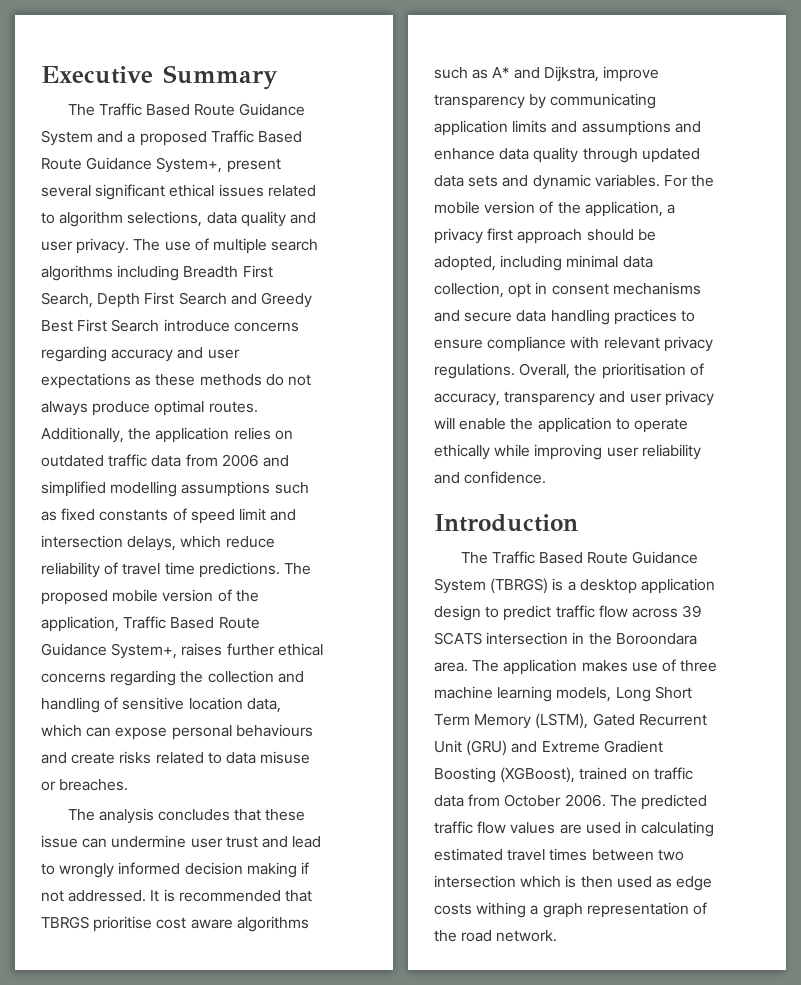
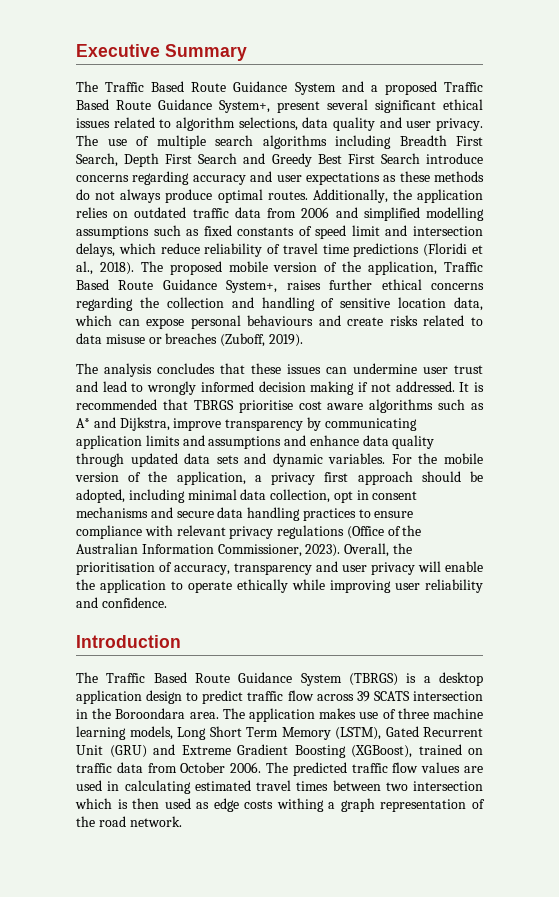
[198,562,280,578] predictions. -> [353,243,483,257] [76,261,134,275] predictions (Floridi et al., 2018).
[59,779,129,791] breaches. -> [165,333,303,347] breaches (Zuboff, 2019).
[41,835,78,848] issue -> [287,364,321,374] issues
[434,363,515,379] regulations. -> [277,525,422,539] [76,543,341,557] regulations (Office of the Australian Information Commissioner, 2023).

